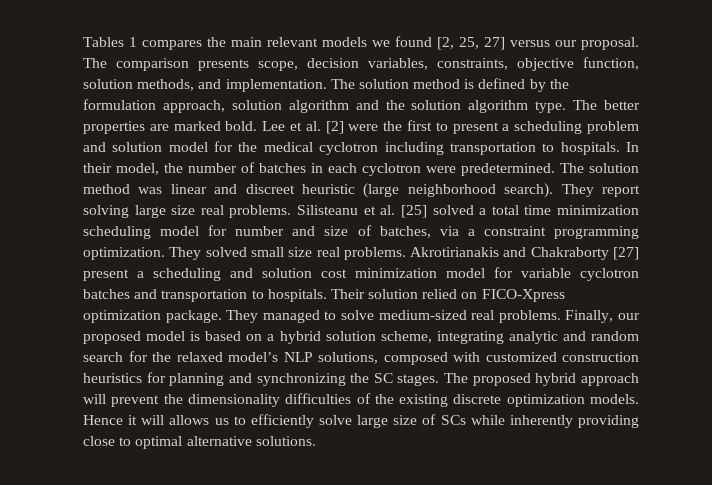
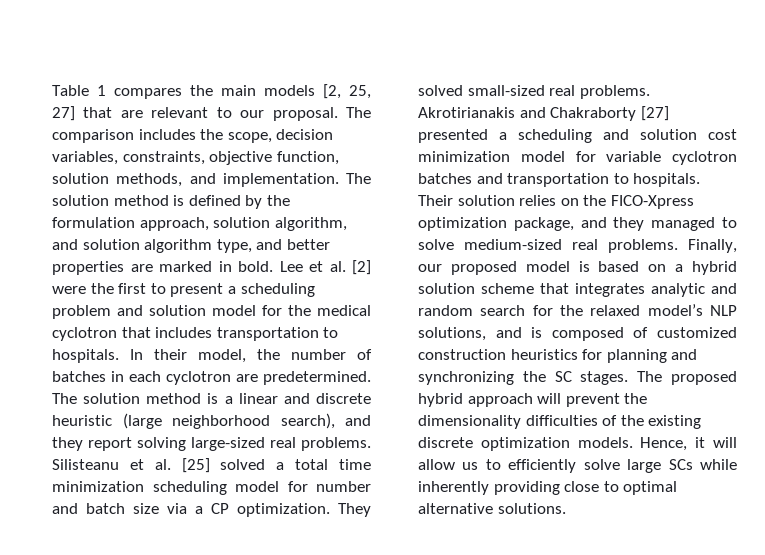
[83,37,124,47] Tables -> [52,85,89,96] Table
[267,36,550,50] relevant models we found [2, 25, 27] versus -> [264,84,371,99] [52,106,232,121] models [2, 25, 27] that are relevant to
[198,59,249,71] presents -> [138,129,224,140] includes the
[288,100,598,113] algorithm and the solution algorithm type. The -> [274,217,347,231] [52,239,283,253] algorithm, and solution algorithm type, and
(221, 126) none -> [218,261,232,272] in
[384,142,444,155] including -> [121,327,213,338] that includes
[426,166,456,173] were -> [236,374,258,382] are
[138,187,163,194] was -> [207,393,233,404] is a
[245,184,295,194] discreet -> [316,393,371,404] discrete
[504,183,640,198] [83,205,196,218] search). They report solving large size -> [280,413,371,429] [52,437,265,451] search), and they report solving large-sized
[324,225,639,239] size of batches, via a constraint programming -> [86,503,229,514] batch size via a CP
[250,247,313,257] small size -> [467,85,545,96] small-sized
[83,269,129,281] present -> [418,129,488,143] presented
[422,289,565,302] [83,310,259,323] relied on FICO-Xpress optimization package. They -> [519,195,694,209] [418,217,645,231] relies on the FICO-Xpress optimization package, and they
[380,331,504,344] scheme, integrating -> [481,283,645,297] scheme that integrates
[383,352,480,365] composed with -> [495,327,649,341] and is composed of
[83,415,123,425] Hence -> [640,437,688,451] Hence,
[169,415,210,425] allows -> [418,459,455,470] allow
[393,414,437,425] size of -> (662, 466) none

